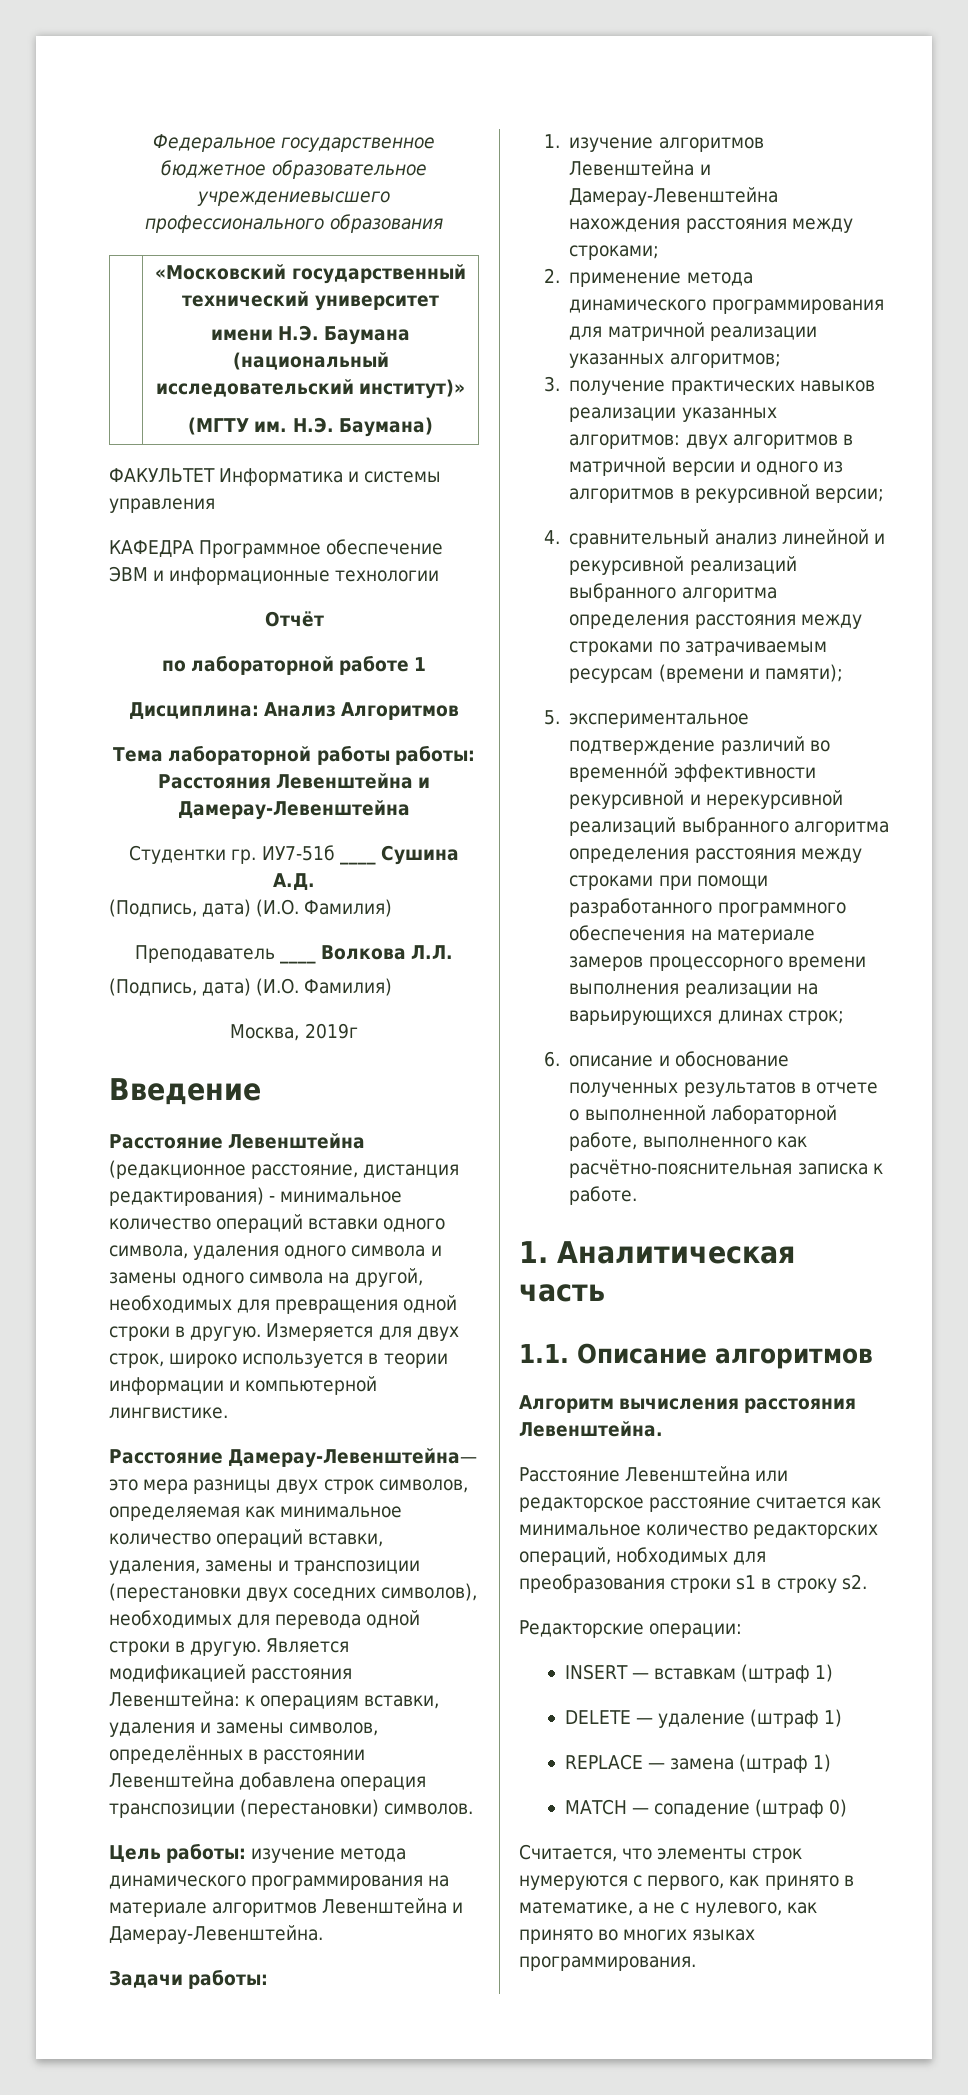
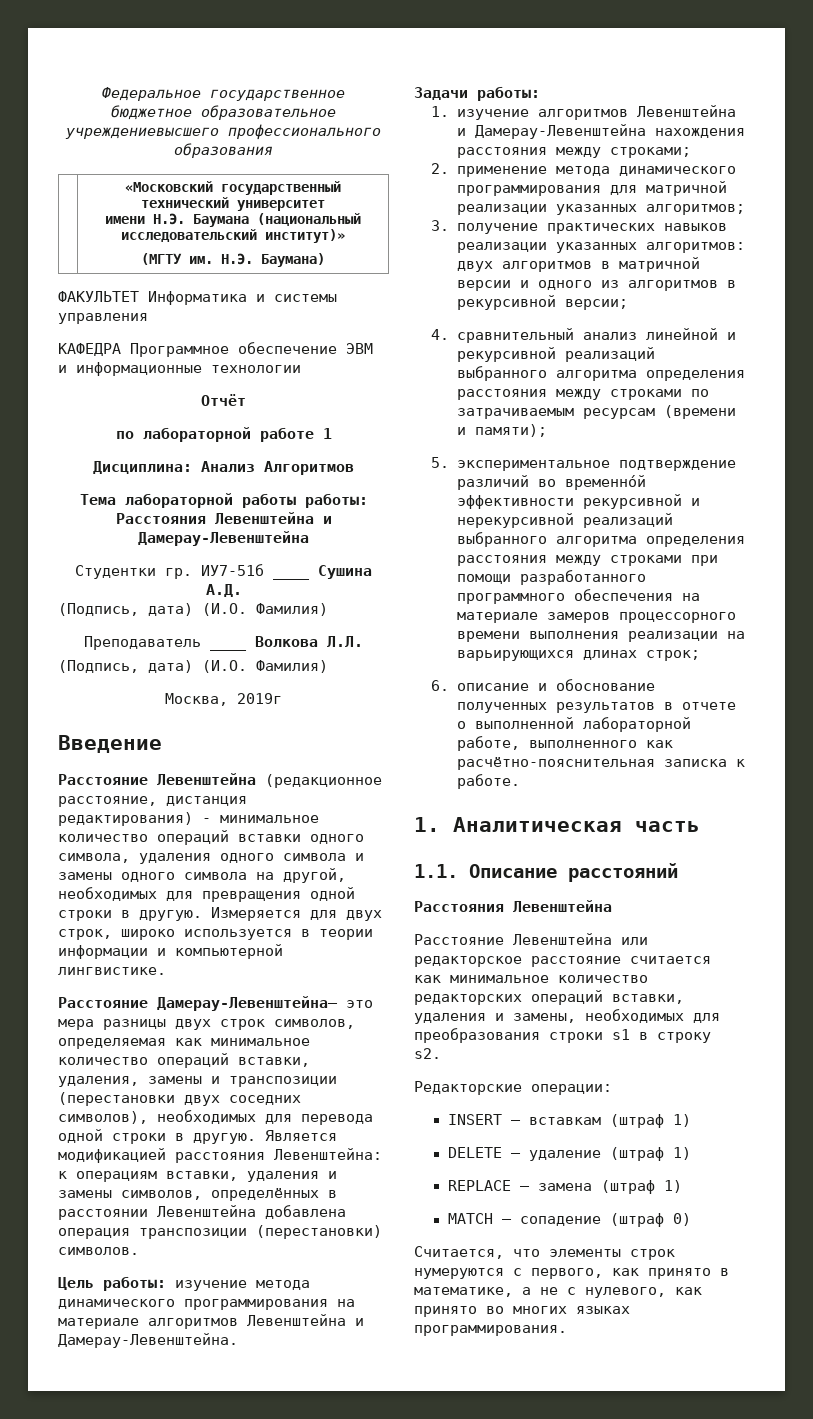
[715,1348,873,1369] [519,1395,857,1413] [519,1421,663,1437] алгоритмов // Алгоритм вычисления расстояния Левенштейна. -> [568,863,678,882] [414,900,612,912] расстояний // Расстояния Левенштейна
[519,1547,729,1566] операций, нобходимых -> [531,990,684,1005] [414,1009,684,1024] операций вставки, удаления и замены, необходимых

